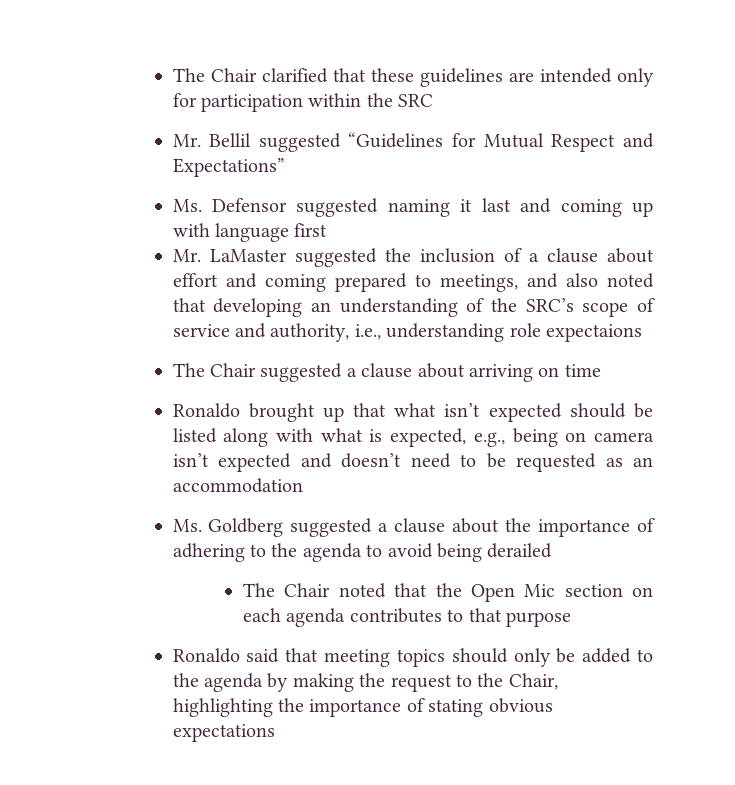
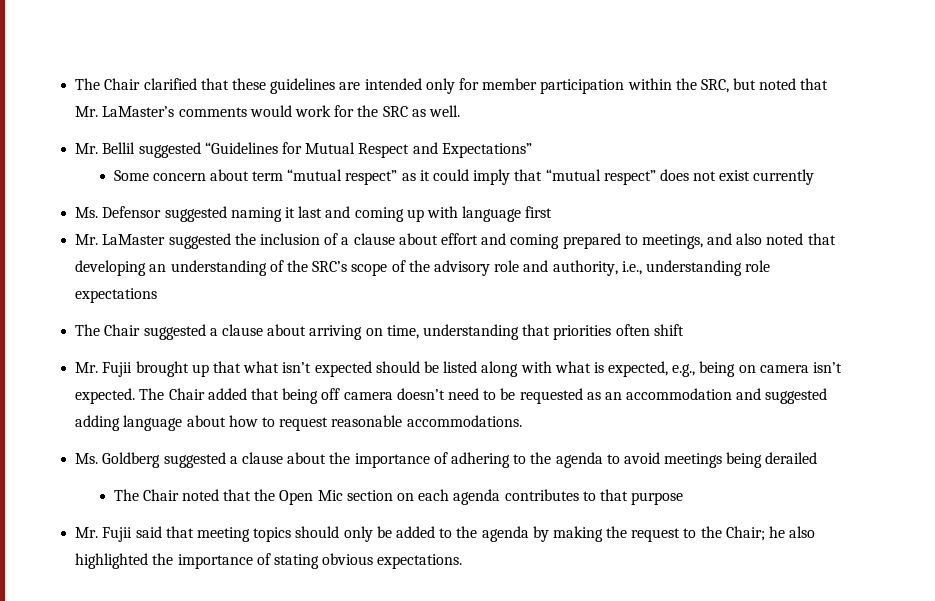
(197, 100) none -> [482,78,538,90] member
(393, 100) none -> [700,78,829,93] [75,105,379,117] SRC, but noted that Mr. LaMaster’s comments would work for the
(434, 100) none -> [411,105,460,117] as well.
(285, 167) none -> [113,169,815,185] // Some concern about term “mutual respect” as it could imply that “mutual respect” does not exist currently
[172,324,230,337] service -> [408,260,520,276] the advisory role
[545,324,642,342] expectaions -> [75,288,158,303] expectations
[564,364,601,377] [172,403,240,418] time // Ronaldo -> [386,324,684,340] [75,362,133,377] time, understanding that priorities often shift // Mr. Fujii
[218,453,332,472] expected and -> [75,388,393,404] expected. The Chair added that being off camera
(303, 485) none -> [736,388,828,404] [75,415,522,431] and suggested adding language about how to request reasonable accommodations.
(433, 550) none -> [664,453,723,468] meetings
[172,648,240,663] Ronaldo -> [75,527,133,542] Mr. Fujii
[508,673,558,690] [172,698,273,717] Chair, highlighting -> [725,526,816,541] [75,553,149,569] Chair; he also highlighted
[172,724,275,742] expectations -> [377,554,463,569] expectations.

